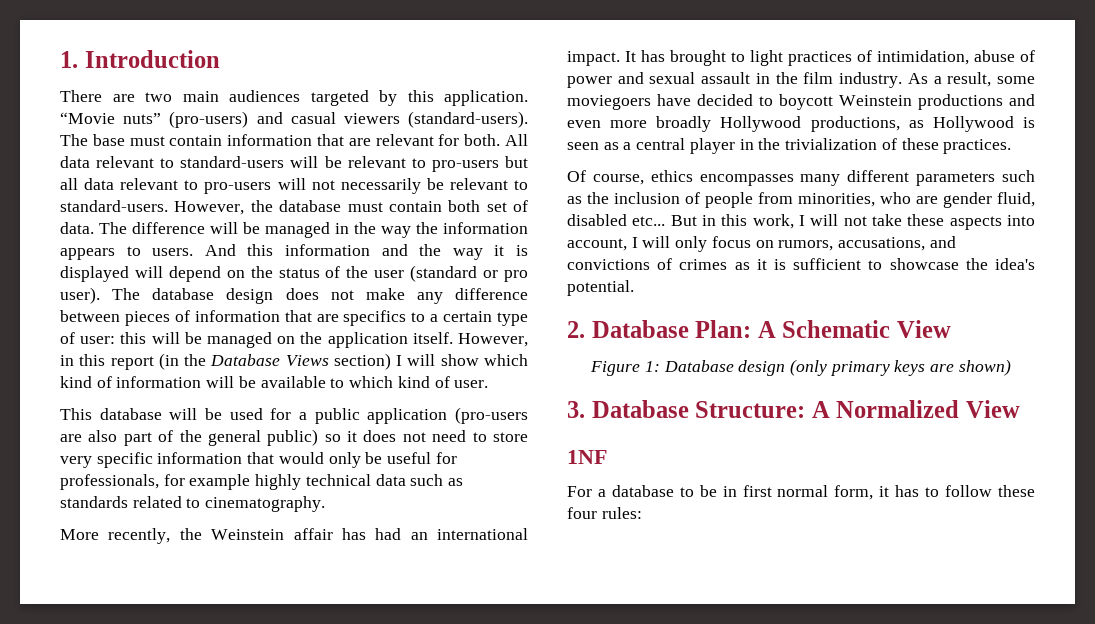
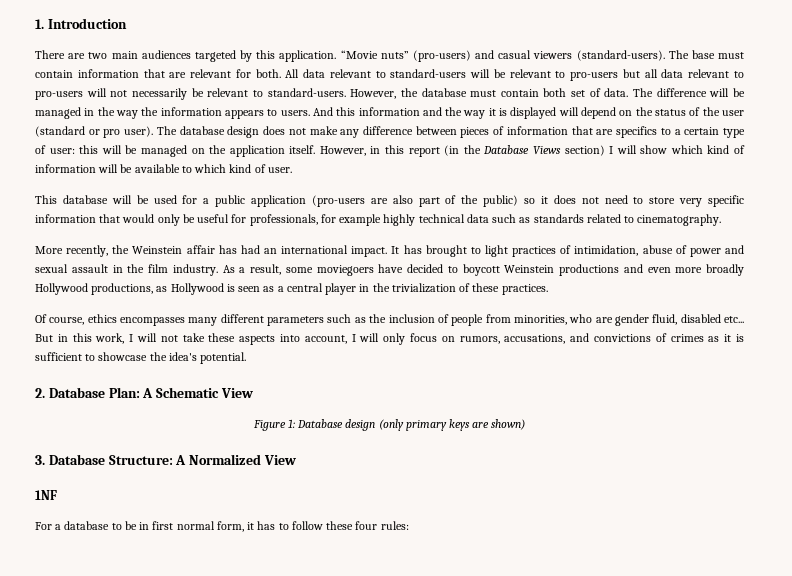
[207,430,261,446] general -> (479, 199) none

